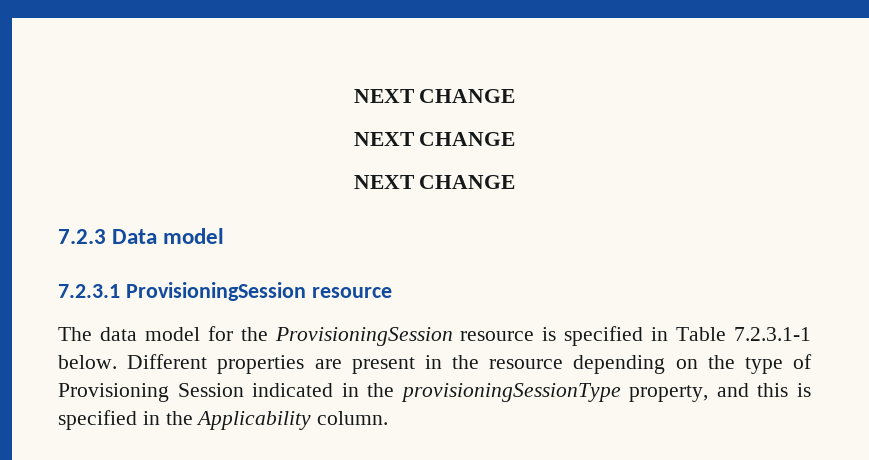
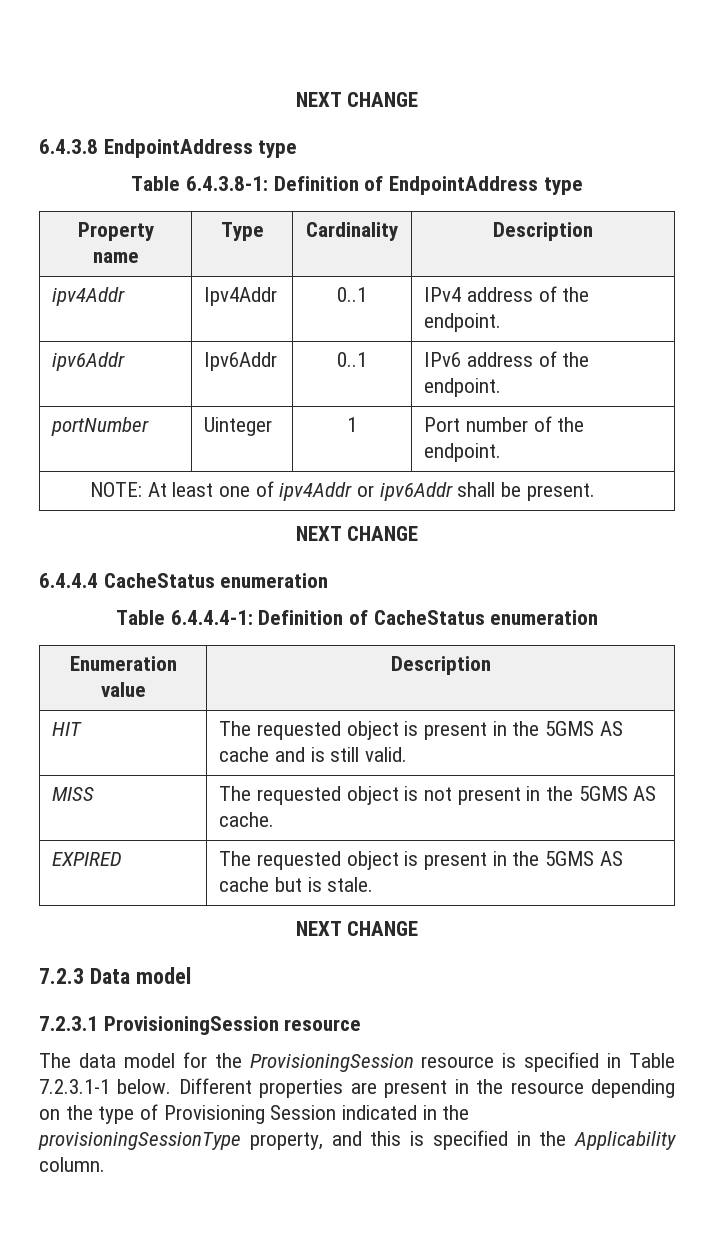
[353,89,516,103] [353,132,516,146] NEXT CHANGE // NEXT CHANGE -> [295,92,419,107] [39,139,298,158] [131,176,583,195] [77,222,154,241] [92,252,139,263] [220,222,264,241] [306,222,398,241] [493,222,593,241] [52,287,126,306] [204,287,278,306] [337,287,367,302] [424,286,590,302] [424,313,502,332] [52,352,126,371] [204,352,278,371] [337,352,367,367] [424,351,590,367] [424,378,502,397] [51,417,150,436] [204,417,273,436] [347,417,357,432] [424,416,585,432] [424,443,502,462] [90,481,595,501] [295,526,419,541] [39,573,329,588] [115,610,599,625] [69,656,177,671] [100,682,146,697] [390,656,491,675] [52,722,83,736] [219,721,623,740] [219,747,407,762] [52,787,95,801] [219,786,657,805] [219,812,275,827] [52,852,123,866] [219,851,623,870] [219,877,374,892] NEXT CHANGE // 6.4.3.8 EndpointAddress type // Table 6.4.3.8-1: Definition of EndpointAddress type // Property name | Type | Cardinality | Description // ipv4Addr | Ipv4Addr | 0..1 | IPv4 address of the endpoint. // ipv6Addr | Ipv6Addr | 0..1 | IPv6 address of the endpoint. // portNumber | Uinteger | 1 | Port number of the endpoint. // NOTE: At least one of ipv4Addr or ipv6Addr shall be present. // NEXT CHANGE // 6.4.4.4 CacheStatus enumeration // Table 6.4.4.4-1: Definition of CacheStatus enumeration // Enumeration value | Description // HIT | The requested object is present in the 5GMS AS cache and is still valid. // MISS | The requested object is not present in the 5GMS AS cache. // EXPIRED | The requested object is present in the 5GMS AS cache but is stale.

